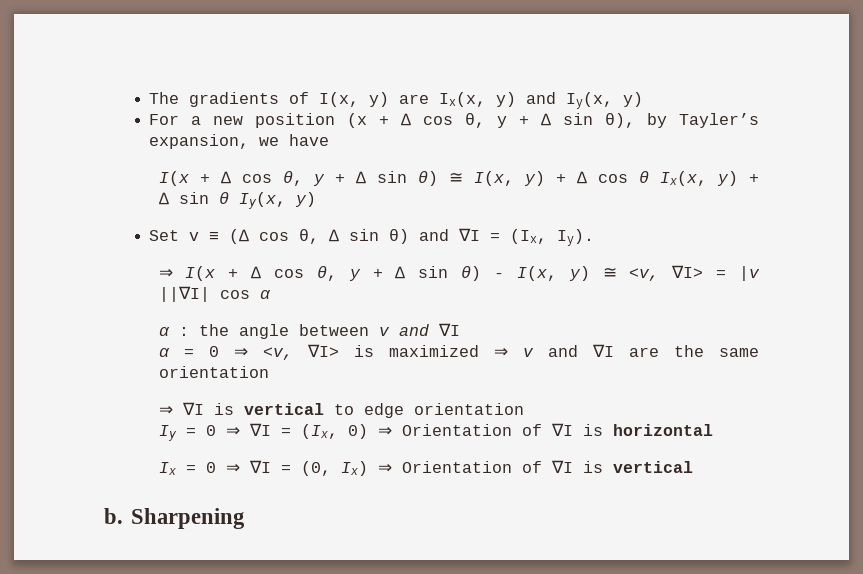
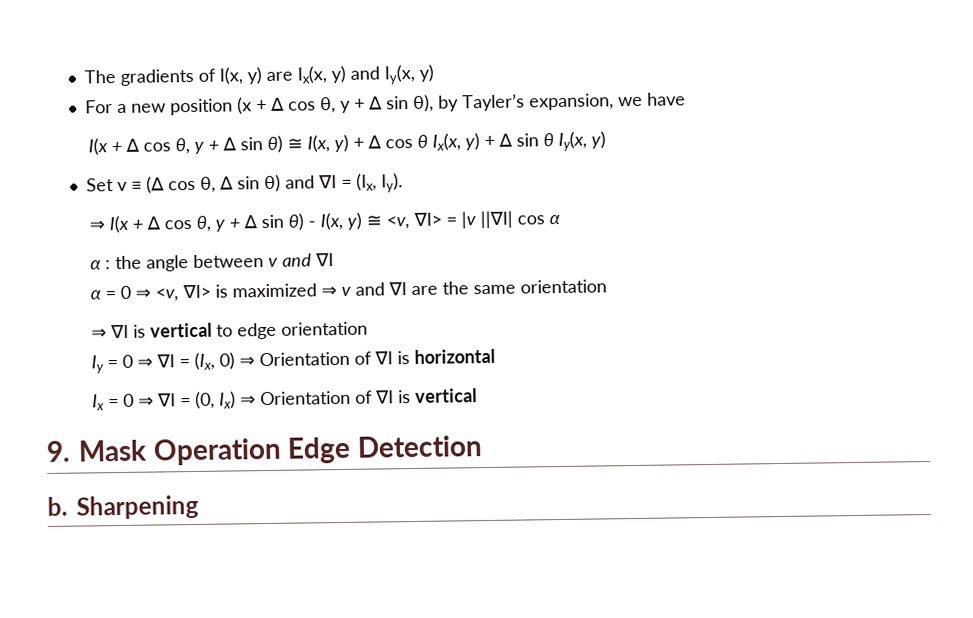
(693, 467) none -> [46,435,483,466] // 9. Mask Operation Edge Detection

